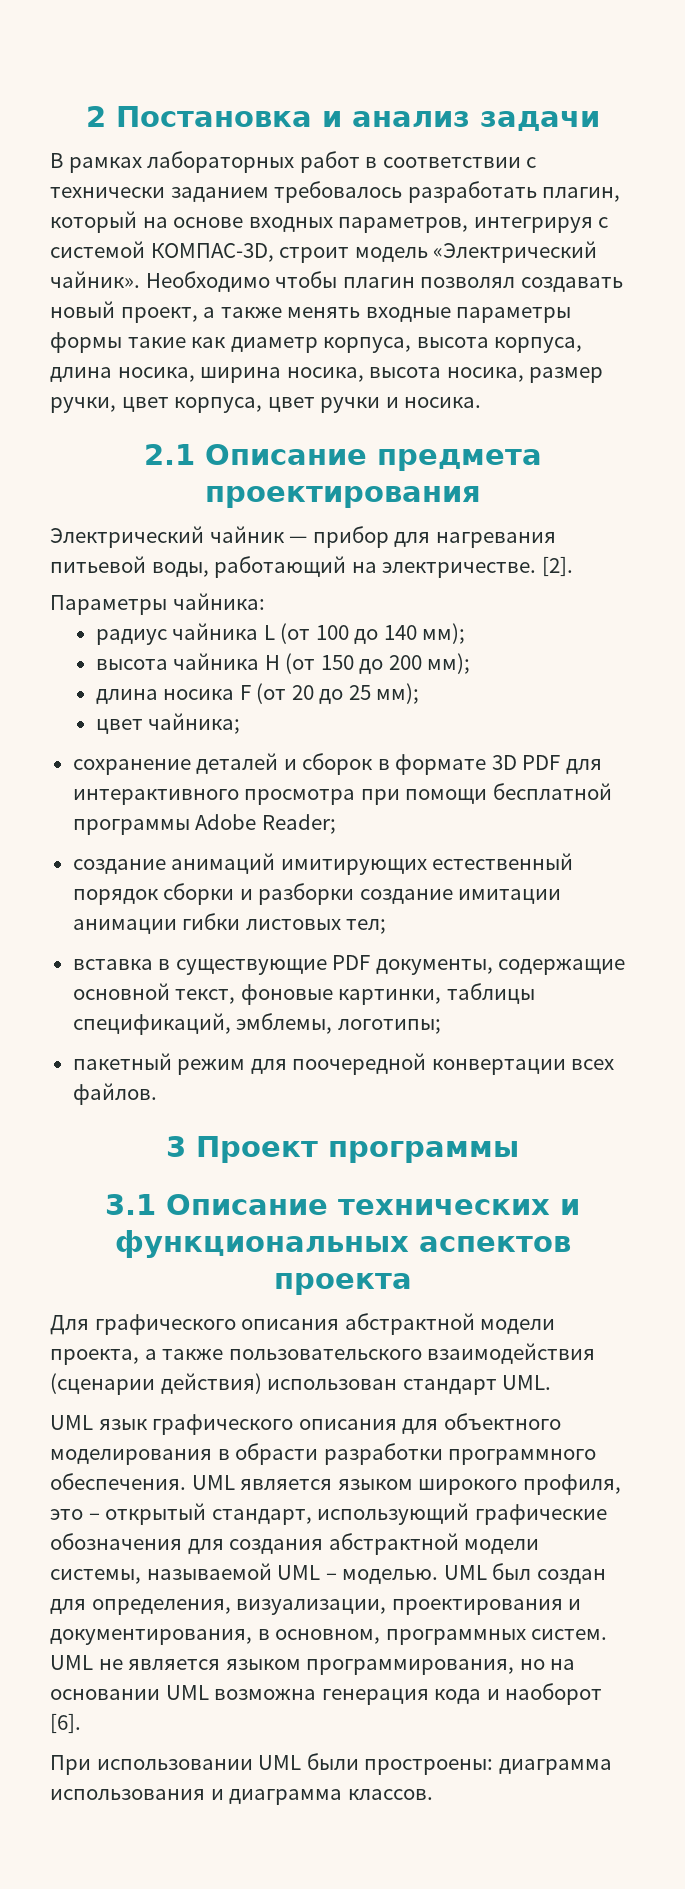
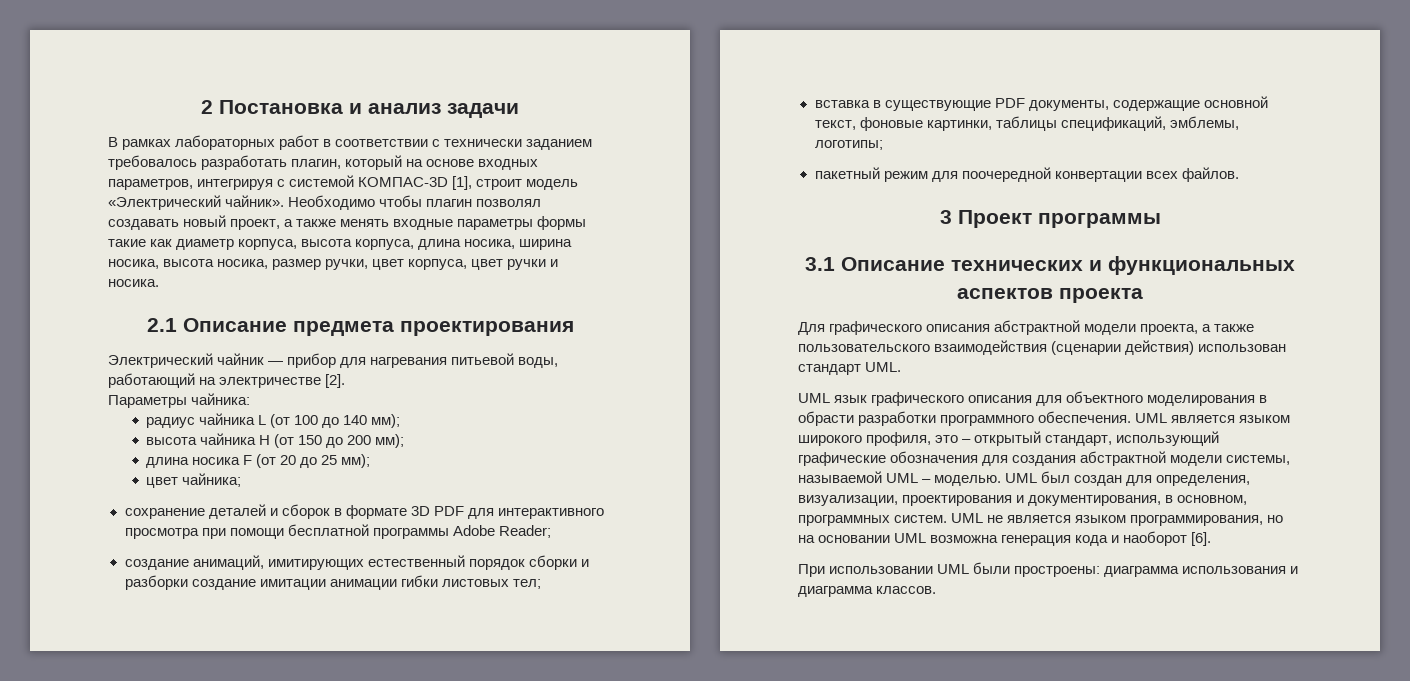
[150,243,274,262] КОМПАС-3D, -> [358,176,473,190] КОМПАС-3D [1],
[382,562,537,578] электричестве. -> [219,377,322,388] электричестве
[171,853,276,874] анимаций -> [192,555,264,570] анимаций,

